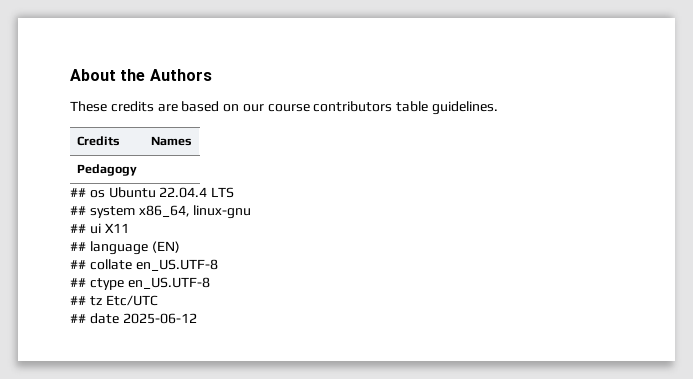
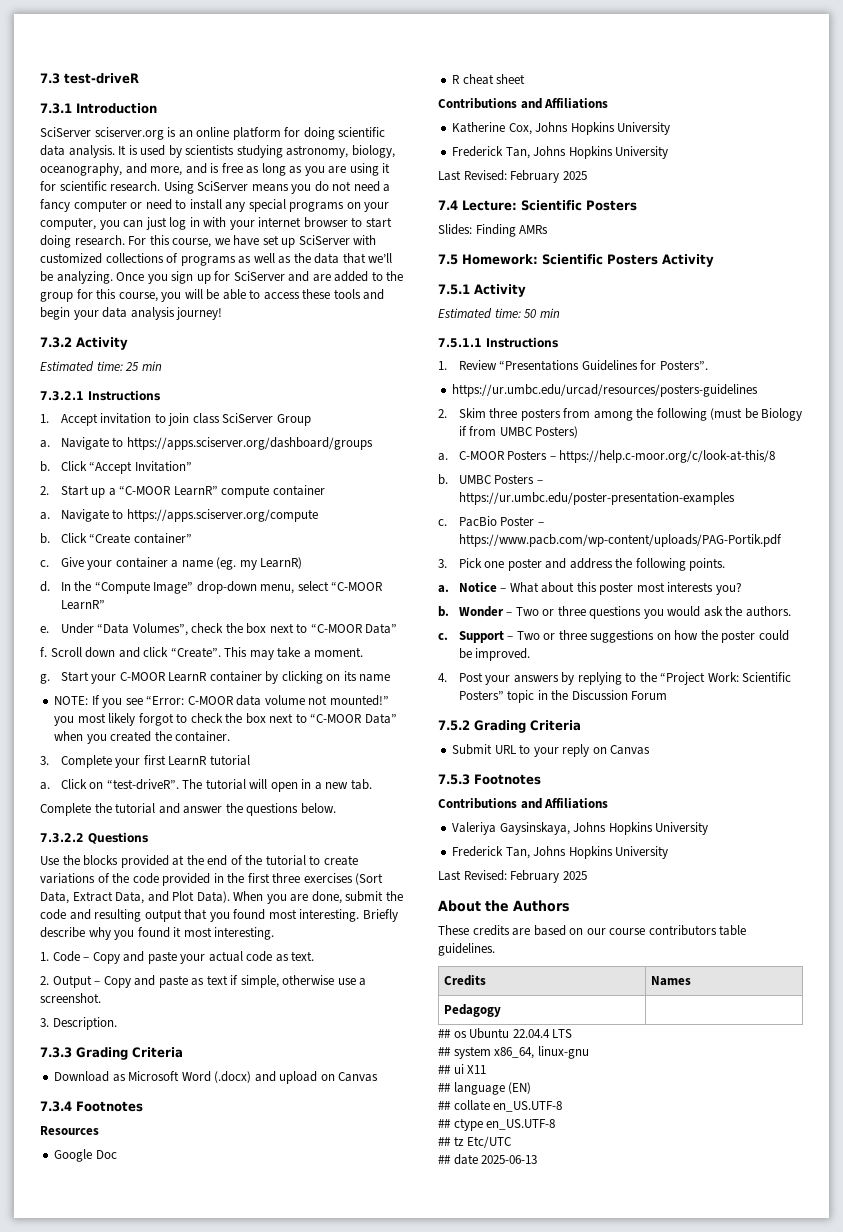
(70, 75) none -> [40,73,139,84] [40,103,157,114] [40,127,386,140] [40,145,395,158] [40,163,391,176] [40,181,391,194] [40,199,390,212] [40,217,392,230] [40,235,377,248] [40,253,393,266] [40,271,404,284] [40,289,385,302] [40,307,223,320] [40,337,128,350] [40,361,162,372] [40,390,160,401] [40,413,311,426] [40,437,373,450] [40,461,192,474] [40,485,325,498] [40,509,318,522] [40,533,192,544] [40,557,303,570] [40,581,384,594] [60,600,105,610] [40,623,398,636] [40,647,364,660] [40,671,391,684] [54,695,389,708] [54,713,397,726] [54,731,231,744] [40,755,250,768] [40,779,372,792] [40,803,336,816] [40,832,148,844] [40,855,358,868] [40,873,384,886] [40,891,403,904] [40,909,398,922] [40,927,275,940] [40,951,315,964] [40,975,367,988] [40,993,101,1003] [40,1017,117,1030] [40,1047,183,1060] [54,1071,379,1084] [40,1101,143,1112] [40,1126,99,1135] [54,1149,117,1162] [452,74,526,85] [438,98,609,109] [452,122,671,135] [452,146,669,159] [438,170,587,183] [438,200,637,211] [438,224,549,237] [438,254,714,267] [438,284,526,297] [438,308,560,319] [438,337,558,348] [438,360,708,371] [452,384,759,397] [438,408,803,421] [458,426,579,438] [438,450,776,463] [438,474,543,485] [458,492,735,505] [438,516,544,527] [458,534,782,547] [438,558,726,571] [438,582,742,595] [438,606,791,619] [438,630,789,643] [458,648,531,661] [438,672,792,685] [458,690,668,703] [438,720,581,733] [452,744,651,757] [438,774,541,785] [438,798,609,809] [452,822,709,835] [452,846,669,859] [438,870,587,883] 7.3 test-driveR // 7.3.1 Introduction // SciServer sciserver.org is an online platform for doing scientific data analysis. It is used by scientists studying astronomy, biology, oceanography, and more, and is free as long as you are using it for scientific research. Using SciServer means you do not need a fancy computer or need to install any special programs on your computer, you can just log in with your internet browser to start doing research. For this course, we have set up SciServer with customized collections of programs as well as the data that we’ll be analyzing. Once you sign up for SciServer and are added to the group for this course, you will be able to access these tools and begin your data analysis journey! // 7.3.2 Activity // Estimated time: 25 min // 7.3.2.1 Instructions // 1. Accept invitation to join class SciServer Group // a. Navigate to https://apps.sciserver.org/dashboard/groups // b. Click “Accept Invitation” // 2. Start up a “C-MOOR LearnR” compute container // a. Navigate to https://apps.sciserver.org/compute // b. Click “Create container” // c. Give your container a name (eg. my LearnR) // d. In the “Compute Image” drop-down menu, select “C-MOOR LearnR” // e. Under “Data Volumes”, check the box next to “C-MOOR Data” // f. Scroll down and click “Create”. This may take a moment. // g. Start your C-MOOR LearnR container by clicking on its name // NOTE: If you see “Error: C-MOOR data volume not mounted!” you most likely forgot to check the box next to “C-MOOR Data” when you created the container. // 3. Complete your first LearnR tutorial // a. Click on “test-driveR”. The tutorial will open in a new tab. // Complete the tutorial and answer the questions below. // 7.3.2.2 Questions // Use the blocks provided at the end of the tutorial to create variations of the code provided in the first three exercises (Sort Data, Extract Data, and Plot Data). When you are done, submit the code and resulting output that you found most interesting. Briefly describe why you found it most interesting. // 1. Code – Copy and paste your actual code as text. // 2. Output – Copy and paste as text if simple, otherwise use a screenshot. // 3. Description. // 7.3.3 Grading Criteria // Download as Microsoft Word (.docx) and upload on Canvas // 7.3.4 Footnotes // Resources // Google Doc // R cheat sheet // Contributions and Affiliations // Katherine Cox, Johns Hopkins University // Frederick Tan, Johns Hopkins University // Last Revised: February 2025 // 7.4 Lecture: Scientific Posters // Slides: Finding AMRs // 7.5 Homework: Scientific Posters Activity // 7.5.1 Activity // Estimated time: 50 min // 7.5.1.1 Instructions // 1. Review “Presentations Guidelines for Posters”. // https://ur.umbc.edu/urcad/resources/posters-guidelines // 2. Skim three posters from among the following (must be Biology if from UMBC Posters) // a. C-MOOR Posters – https://help.c-moor.org/c/look-at-this/8 // b. UMBC Posters – https://ur.umbc.edu/poster-presentation-examples // c. PacBio Poster – https://www.pacb.com/wp-content/uploads/PAG-Portik.pdf // 3. Pick one poster and address the following points. // a. Notice – What about this poster most interests you? // b. Wonder – Two or three questions you would ask the authors. // c. Support – Two or three suggestions on how the poster could be improved. // 4. Post your answers by replying to the “Project Work: Scientific Posters” topic in the Discussion Forum // 7.5.2 Grading Criteria // Submit URL to your reply on Canvas // 7.5.3 Footnotes // Contributions and Affiliations // Valeriya Gaysinskaya, Johns Hopkins University // Frederick Tan, Johns Hopkins University // Last Revised: February 2025 //
[122,313,197,324] 2025-06-12 -> [481,1155,538,1164] 2025-06-13

